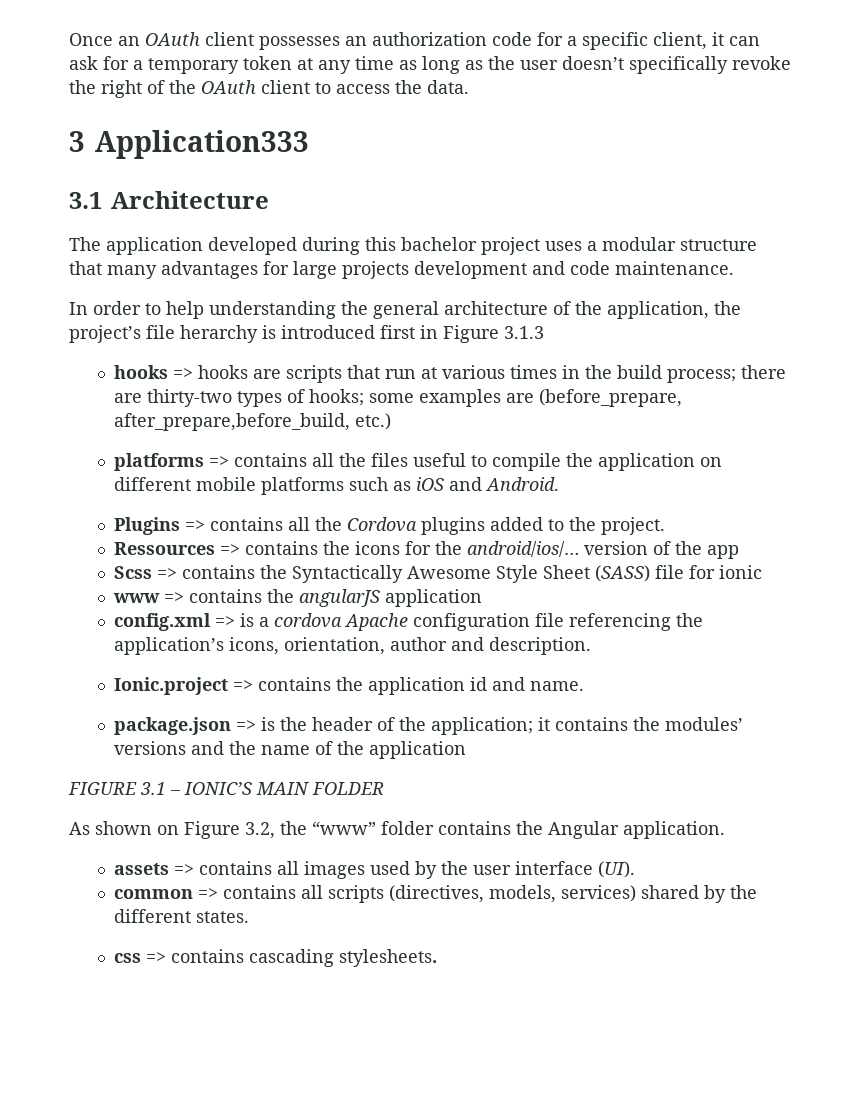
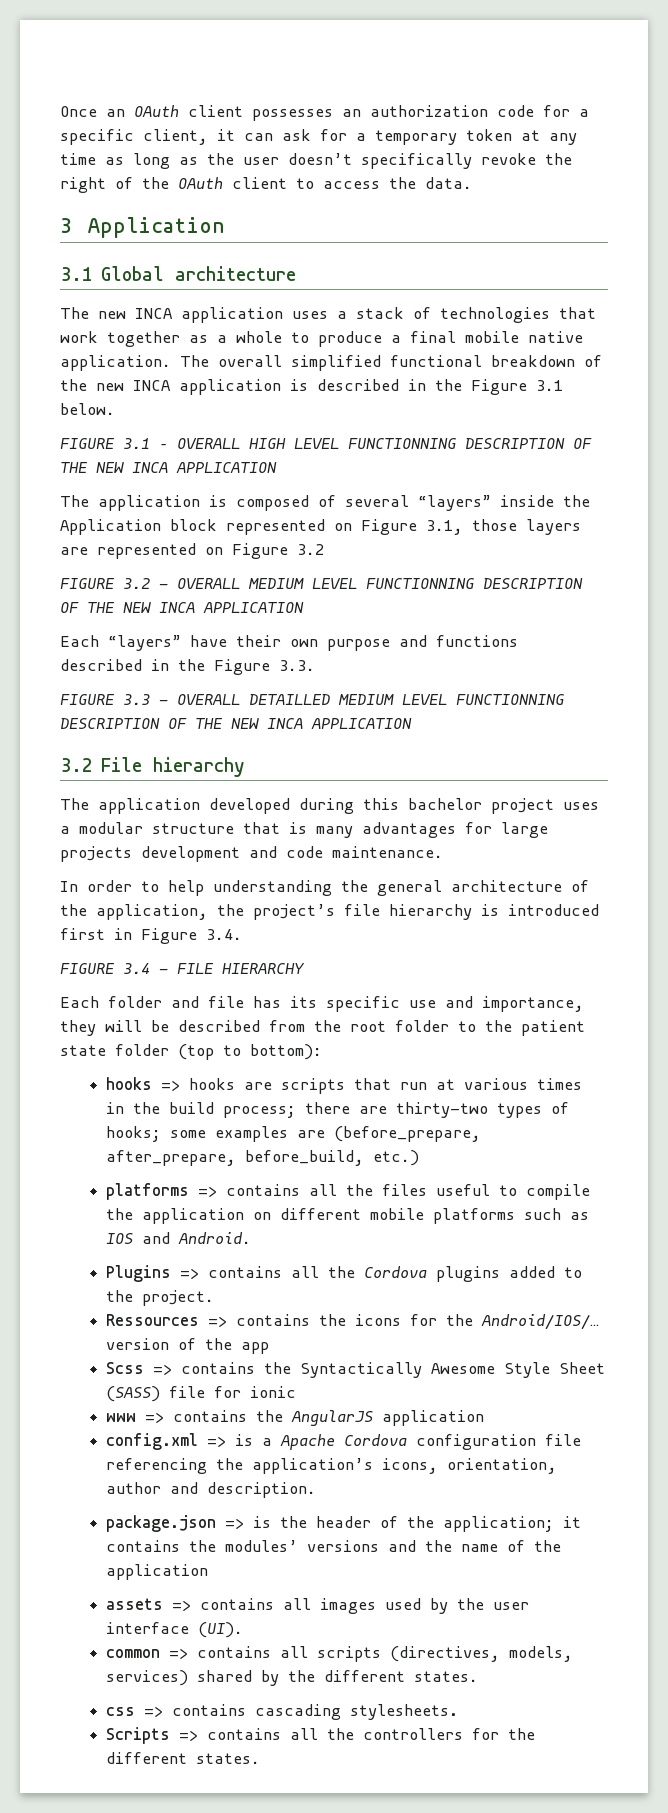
[94,130,309,159] [69,191,269,209] Application333 // 3.1 Architecture -> [87,217,225,238] [60,266,297,281] [60,307,596,323] [60,331,583,347] [60,355,602,371] [60,379,563,395] [60,403,115,415] [60,438,592,449] [60,462,277,473] [60,495,590,511] [60,519,581,535] [60,543,324,559] [60,578,583,589] [60,602,304,613] [60,635,518,651] [60,659,315,675] [60,694,565,705] [60,718,412,729] [60,757,246,777] Application // 3.1 Global architecture // The new INCA application uses a stack of technologies that work together as a whole to produce a final mobile native application. The overall simplified functional breakdown of the new INCA application is described in the Figure 3.1 below. // FIGURE 3.1 – OVERALL HIGH LEVEL FUNCTIONNING DESCRIPTION OF THE NEW INCA APPLICATION // The application is composed of several “layers” inside the Application block represented on Figure 3.1, those layers are represented on Figure 3.2 // FIGURE 3.2 - OVERALL MEDIUM LEVEL FUNCTIONNING DESCRIPTION OF THE NEW INCA APPLICATION // Each “layers” have their own purpose and functions described in the Figure 3.3. // FIGURE 3.3 - OVERALL DETAILLED MEDIUM LEVEL FUNCTIONNING DESCRIPTION OF THE NEW INCA APPLICATION // 3.2 File hierarchy
(102, 268) none -> [289,822,307,834] is
[180,325,258,343] herarchy -> [389,904,472,920] hierarchy
[504,326,544,339] 3.1.3 -> [206,929,242,940] [60,963,305,974] [60,996,584,1012] [60,1020,585,1036] [60,1044,322,1060] 3.4. // FIGURE 3.4 - FILE HIERARCHY // Each folder and file has its specific use and importance, they will be described from the root folder to the patient state folder (top to bottom):
[114,413,351,431] after_prepare,before_build, -> [105,1150,364,1166] after_prepare, before_build,
[416,477,445,491] iOS -> [105,1233,133,1244] IOS
[467,541,580,557] android/ios/… -> [480,1314,599,1330] Android/IOS/…
[299,589,381,607] angularJS -> [290,1410,373,1426] AngularJS
[274,613,409,631] cordova Apache -> [279,1434,407,1450] Apache Cordova
[114,677,585,695] // Ionic.project => contains the application id and name. -> (316, 1490) none
[68,782,384,795] [69,821,725,839] // FIGURE 3.1 – IONIC’S MAIN FOLDER // As shown on Figure 3.2, the “www” folder contains the Angular application. -> (208, 1572) none
(438, 958) none -> [105,1727,535,1744] [105,1752,260,1764] // Scripts => contains all the controllers for the different states.

